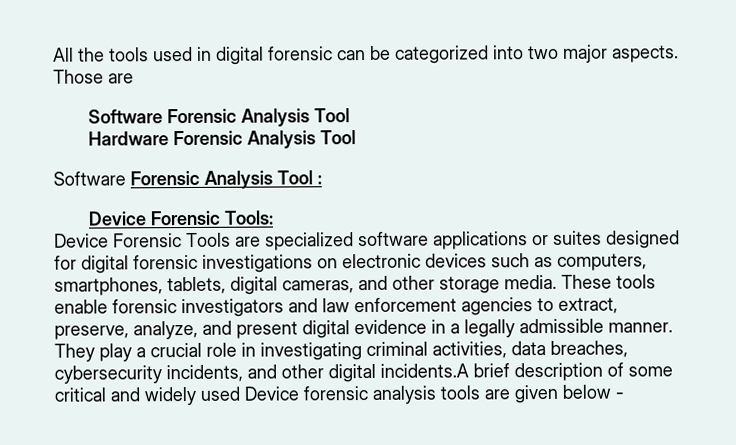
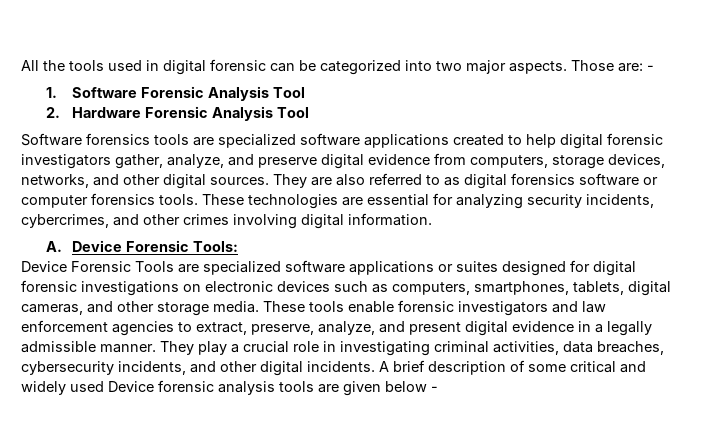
[108,73,134,84] are // -> [618,63,654,72] [46,87,58,98] are: - // 1.
(351, 115) none -> [46,107,61,118] 2.
[130,170,322,189] Forensic Analysis Tool : // -> [86,133,663,149] [21,153,665,169] [21,173,658,189] [21,193,654,209] [21,213,432,229] [46,241,63,252] forensics tools are specialized software applications created to help digital forensic investigators gather, analyze, and preserve digital evidence from computers, storage devices, networks, and other digital sources. They are also referred to as digital forensics software or computer forensics tools. These technologies are essential for analyzing security incidents, cybercrimes, and other crimes involving digital information. // A.
[380,363,469,378] incidents.A -> [307,361,389,372] incidents. A

